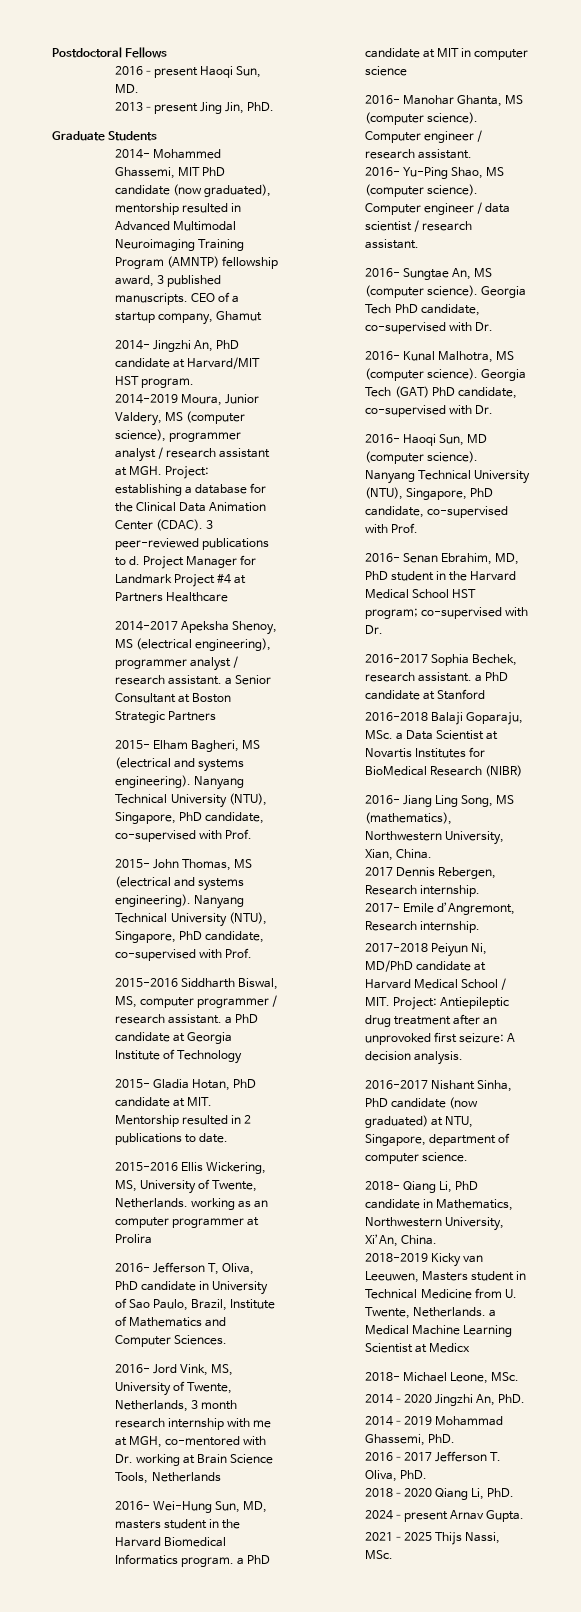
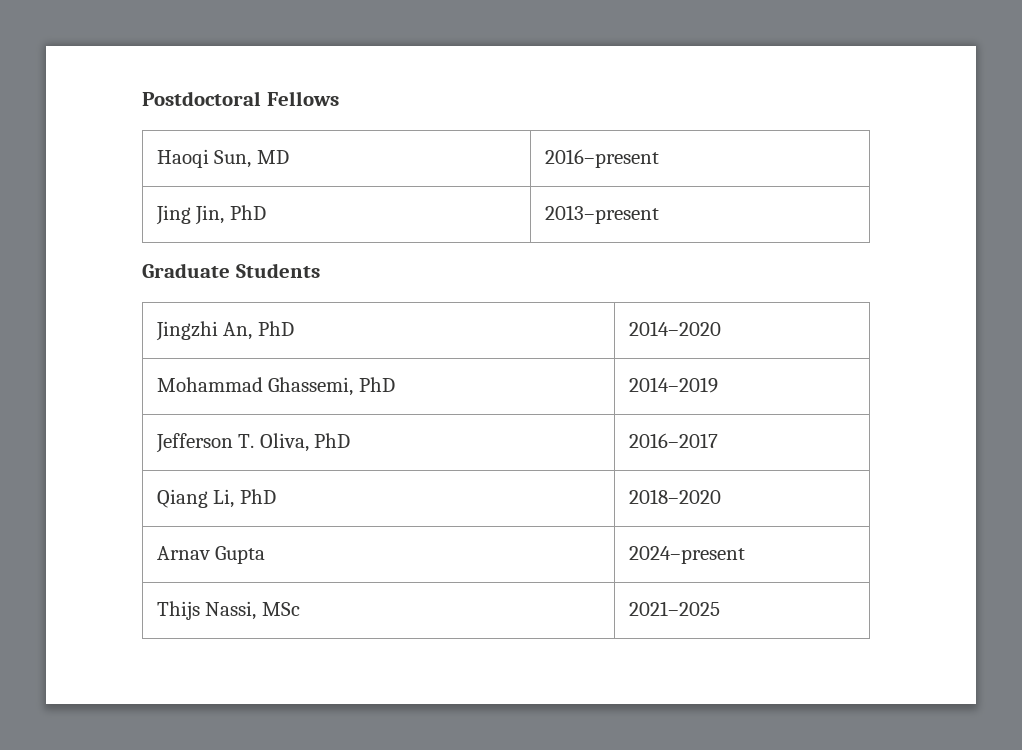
[114,66,261,78] [114,84,139,93] [114,102,275,114] [52,131,158,141] [114,149,221,159] [114,167,225,179] [114,184,271,197] [114,203,241,215] [114,221,236,231] [114,239,244,251] [114,256,278,269] [114,275,221,287] [114,292,240,305] [114,311,262,325] [114,340,240,352] [114,357,260,369] [114,376,194,388] [114,394,259,406] [114,411,245,426] [114,429,241,442] [114,447,271,462] [114,466,209,479] [114,483,267,496] [114,502,267,512] [114,519,213,531] [114,538,269,550] [114,555,257,569] [114,573,247,587] [114,592,228,602] [114,621,277,635] [114,638,271,651] [114,656,238,671] [114,675,272,685] [114,693,231,703] [114,711,216,723] [114,740,261,752] [114,757,244,772] [114,775,244,790] [114,793,267,808] [114,812,264,824] [114,829,252,842] [114,859,253,871] [114,876,244,891] [114,894,244,909] [114,912,267,927] [114,931,264,943] [114,948,252,961] [114,978,278,990] [114,995,278,1008] [114,1014,259,1024] [114,1032,232,1044] [114,1049,242,1064] [114,1079,257,1091] [114,1097,212,1107] [114,1115,252,1127] [114,1133,228,1145] [114,1162,266,1174] [114,1179,258,1194] [114,1198,269,1210] [114,1217,259,1228] [114,1234,152,1244] [114,1262,255,1275] [114,1281,269,1295] [114,1298,276,1311] [114,1316,226,1327] [114,1335,227,1347] [114,1364,234,1376] [114,1381,232,1396] [114,1400,237,1412] [114,1418,272,1430] [114,1436,267,1448] [114,1454,274,1466] [114,1472,221,1484] [114,1501,268,1513] [114,1519,241,1529] [114,1537,226,1547] [114,1554,271,1567] [364,48,529,60] [364,66,407,76] [364,95,524,107] [364,112,478,125] [364,130,482,143] [364,149,472,159] [364,167,505,179] [364,184,478,197] [364,202,511,215] [364,220,472,232] [364,239,419,249] [364,268,493,280] [364,285,526,298] [364,304,480,316] [364,322,493,334] [364,351,515,363] [364,368,526,381] [364,386,518,399] [364,405,493,417] [364,434,488,446] [364,451,478,464] [364,470,530,484] [364,487,493,500] [364,506,508,518] [364,523,418,534] [364,553,520,565] [364,571,517,581] [364,589,476,599] [364,607,528,619] [364,625,383,634] [364,654,517,666] [364,672,509,682] [364,689,485,700] [364,712,523,725] [364,730,499,740] [364,747,485,758] [364,765,522,777] [364,795,515,807] [364,812,452,825] [364,831,504,845] [364,849,432,861] [364,867,496,879] [364,885,480,897] [364,902,515,915] [364,921,480,933] [364,943,487,957] [364,960,486,972] [364,978,507,990] [364,997,509,1010] [364,1014,498,1027] [364,1032,516,1045] [364,1051,463,1065] [364,1080,512,1092] [364,1097,478,1109] [364,1115,473,1128] [364,1133,510,1146] [364,1152,468,1164] [364,1181,479,1193] [364,1199,513,1211] [364,1217,504,1231] [364,1234,437,1247] [364,1253,483,1267] [364,1271,527,1283] [364,1288,518,1299] [364,1307,496,1319] [364,1325,512,1337] [364,1343,470,1353] [364,1372,520,1384] [364,1394,526,1406] [364,1416,503,1426] [364,1434,455,1446] [364,1451,501,1462] [364,1470,427,1482] [364,1488,515,1500] [364,1510,524,1522] [364,1532,500,1545] [364,1550,393,1560] // 2016–present Haoqi Sun, MD. // 2013–present Jing Jin, PhD. // Graduate Students // 2014- Mohammed Ghassemi, MIT PhD candidate (now graduated), mentorship resulted in Advanced Multimodal Neuroimaging Training Program (AMNTP) fellowship award, 3 published manuscripts. CEO of a startup company, Ghamut // 2014- Jingzhi An, PhD candidate at Harvard/MIT HST program. // 2014-2019 Moura, Junior Valdery, MS (computer science), programmer analyst / research assistant at MGH. Project: establishing a database for the Clinical Data Animation Center (CDAC). 3 peer-reviewed publications to d. Project Manager for Landmark Project #4 at Partners Healthcare // 2014-2017 Apeksha Shenoy, MS (electrical engineering), programmer analyst / research assistant. a Senior Consultant at Boston Strategic Partners // 2015- Elham Bagheri, MS (electrical and systems engineering). Nanyang Technical University (NTU), Singapore, PhD candidate, co-supervised with Prof. // 2015- John Thomas, MS (electrical and systems engineering). Nanyang Technical University (NTU), Singapore, PhD candidate, co-supervised with Prof. // 2015-2016 Siddharth Biswal, MS, computer programmer / research assistant. a PhD candidate at Georgia Institute of Technology // 2015- Gladia Hotan, PhD candidate at MIT. Mentorship resulted in 2 publications to date. // 2015-2016 Ellis Wickering, MS, University of Twente, Netherlands. working as an computer programmer at Prolira // 2016- Jefferson T, Oliva, PhD candidate in University of Sao Paulo, Brazil, Institute of Mathematics and Computer Sciences. // 2016- Jord Vink, MS, University of Twente, Netherlands, 3 month research internship with me at MGH, co-mentored with Dr. working at Brain Science Tools, Netherlands // 2016- Wei-Hung Sun, MD, masters student in the Harvard Biomedical Informatics program. a PhD candidate at MIT in computer science // 2016- Manohar Ghanta, MS (computer science). Computer engineer / research assistant. // 2016- Yu-Ping Shao, MS (computer science). Computer engineer / data scientist / research assistant. // 2016- Sungtae An, MS (computer science). Georgia Tech PhD candidate, co-supervised with Dr. // 2016- Kunal Malhotra, MS (computer science). Georgia Tech (GAT) PhD candidate, co-supervised with Dr. // 2016- Haoqi Sun, MD (computer science). Nanyang Technical University (NTU), Singapore, PhD candidate, co-supervised with Prof. // 2016- Senan Ebrahim, MD, PhD student in the Harvard Medical School HST program; co-supervised with Dr. // 2016-2017 Sophia Bechek, research assistant. a PhD candidate at Stanford // 2016-2018 Balaji Goparaju, MSc. a Data Scientist at Novartis Institutes for BioMedical Research (NIBR) // 2016- Jiang Ling Song, MS (mathematics), Northwestern University, Xian, China. // 2017 Dennis Rebergen, Research internship. // 2017- Emile d’Angremont, Research internship. // 2017-2018 Peiyun Ni, MD/PhD candidate at Harvard Medical School / MIT. Project: Antiepileptic drug treatment after an unprovoked first seizure: A decision analysis. // 2016-2017 Nishant Sinha, PhD candidate (now graduated) at NTU, Singapore, department of computer science. // 2018- Qiang Li, PhD candidate in Mathematics, Northwestern University, Xi’An, China. // 2018-2019 Kicky van Leeuwen, Masters student in Technical Medicine from U. Twente, Netherlands. a Medical Machine Learning Scientist at Medicx // 2018- Michael Leone, MSc. // 2014–2020 Jingzhi An, PhD. // 2014–2019 Mohammad Ghassemi, PhD. // 2016–2017 Jefferson T. Oliva, PhD. // 2018–2020 Qiang Li, PhD. // 2024–present Arnav Gupta. // 2021–2025 Thijs Nassi, MSc. -> [156,149,289,168] [544,149,659,168] [155,205,266,225] [544,205,659,224] [142,263,320,278] [155,321,294,341] [628,321,721,336] [156,377,395,396] [628,377,718,393] [155,433,351,453] [628,433,718,448] [156,489,276,508] [628,489,721,504] [156,546,266,564] [628,546,745,564] [156,601,300,620] [628,601,720,616] // Haoqi Sun, MD | 2016–present // Jing Jin, PhD | 2013–present // Graduate Students // Jingzhi An, PhD | 2014–2020 // Mohammad Ghassemi, PhD | 2014–2019 // Jefferson T. Oliva, PhD | 2016–2017 // Qiang Li, PhD | 2018–2020 // Arnav Gupta | 2024–present // Thijs Nassi, MSc | 2021–2025

